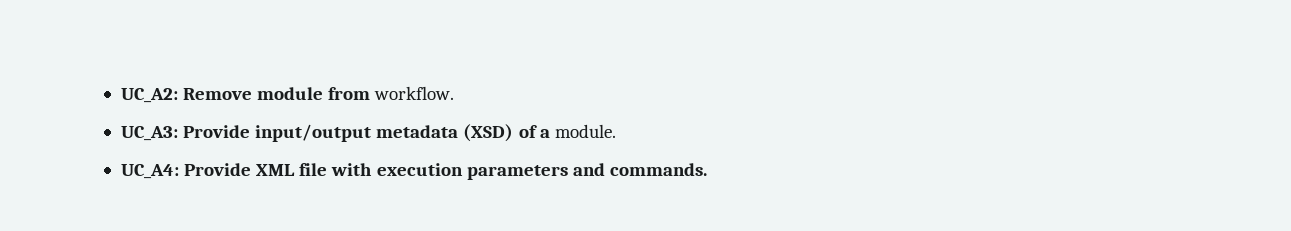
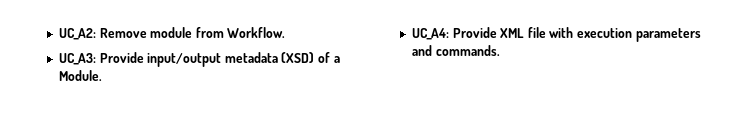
[374,86,455,100] workflow. -> [227,27,286,38] Workflow.
[554,124,616,138] module. -> [58,70,102,81] Module.

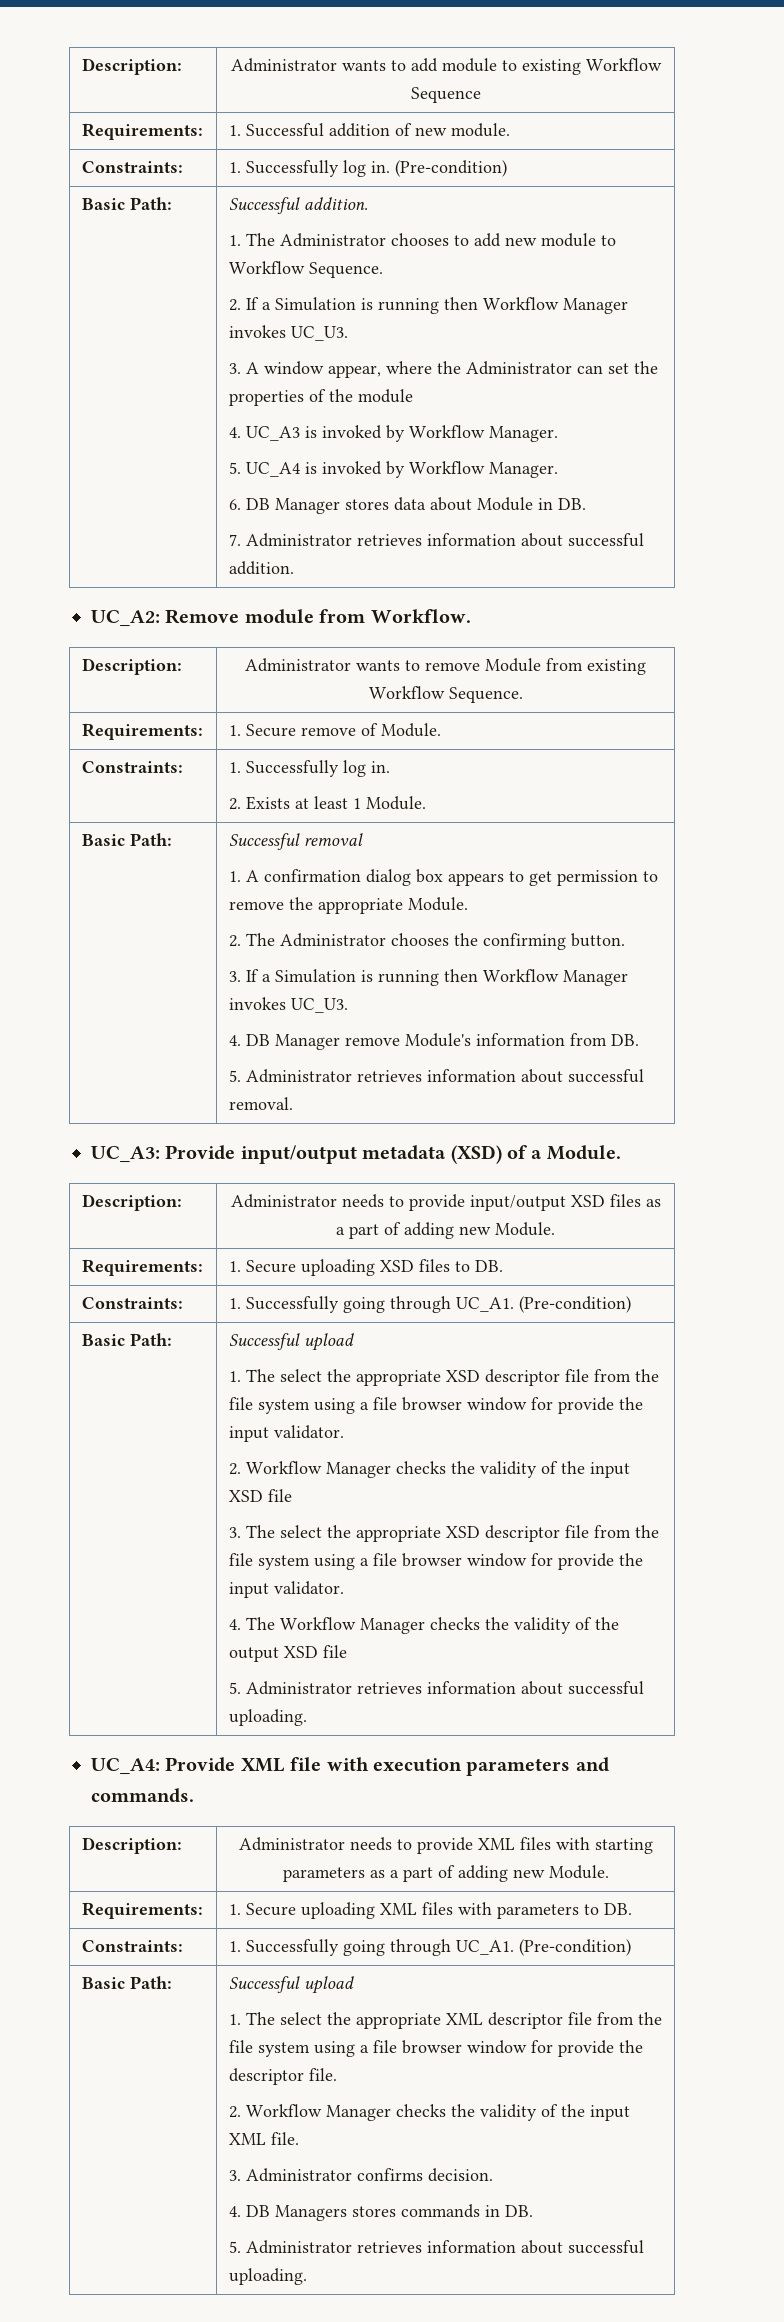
(58, 34) none -> [81,58,182,75] [230,58,662,75] [410,87,481,103] [81,123,203,140] [228,123,510,137] [81,161,183,173] [228,160,507,177] [81,197,172,210] [228,197,368,214] [228,233,616,247] [228,261,383,278] [228,297,628,314] [228,325,348,341] [228,361,658,378] [228,389,413,406] [228,425,558,442] [228,461,558,478] [228,497,586,514] [228,533,644,547] [228,561,294,575] Description: | Administrator wants to add module to existing Workflow Sequence // Requirements: | 1. Successful addition of new module. // Constraints: | 1. Successfully log in. (Pre-condition) // Basic Path: | Successful addition. // 1. The Administrator chooses to add new module to Workflow Sequence. // 2. If a Simulation is running then Workflow Manager invokes UC_U3. // 3. A window appear, where the Administrator can set the properties of the module // 4. UC_A3 is invoked by Workflow Manager. // 5. UC_A4 is invoked by Workflow Manager. // 6. DB Manager stores data about Module in DB. // 7. Administrator retrieves information about successful addition. //
(286, 32) none -> [81,658,182,675] [245,658,646,675] [368,686,523,703] [81,723,203,740] [228,723,441,737] [81,761,183,773] [228,760,390,777] [228,796,426,810] [81,833,172,846] [228,833,363,850] [228,869,658,886] [228,897,468,914] [228,933,625,950] [228,969,628,986] [228,997,348,1013] [228,1033,639,1050] [228,1069,644,1083] [228,1097,293,1110] // Description: | Administrator wants to remove Module from existing Workflow Sequence. // Requirements: | 1. Secure remove of Module. // Constraints: | 1. Successfully log in. // 2. Exists at least 1 Module. // Basic Path: | Successful removal // 1. A confirmation dialog box appears to get permission to remove the appropriate Module. // 2. The Administrator chooses the confirming button. // 3. If a Simulation is running then Workflow Manager invokes UC_U3. // 4. DB Manager remove Module's information from DB. // 5. Administrator retrieves information about successful removal.
(102, 75) none -> [81,1194,182,1211] [230,1194,661,1211] [336,1222,555,1239] [81,1259,203,1276] [228,1259,503,1276] [81,1297,183,1309] [228,1296,631,1313] [81,1333,172,1346] [228,1333,354,1351] [228,1369,659,1386] [228,1397,643,1414] [228,1425,344,1442] [228,1461,630,1478] [228,1489,292,1502] [228,1525,659,1542] [228,1553,643,1570] [228,1581,344,1598] [228,1617,619,1634] [228,1645,347,1662] [228,1681,644,1695] [228,1709,307,1726] // Description: | Administrator needs to provide input/output XSD files as a part of adding new Module. // Requirements: | 1. Secure uploading XSD files to DB. // Constraints: | 1. Successfully going through UC_A1. (Pre-condition) // Basic Path: | Successful upload // 1. The select the appropriate XSD descriptor file from the file system using a file browser window for provide the input validator. // 2. Workflow Manager checks the validity of the input XSD file // 3. The select the appropriate XSD descriptor file from the file system using a file browser window for provide the input validator. // 4. The Workflow Manager checks the validity of the output XSD file // 5. Administrator retrieves information about successful uploading.
(500, 50) none -> [81,1837,182,1854] [238,1837,653,1854] [282,1865,609,1882] [81,1902,203,1919] [228,1902,632,1919] [81,1940,183,1952] [228,1939,631,1956] [81,1976,172,1989] [228,1976,354,1994] [228,2012,662,2029] [228,2040,643,2057] [228,2068,337,2085] [228,2104,630,2121] [228,2132,299,2145] [228,2168,493,2182] [228,2204,533,2221] [228,2240,644,2254] [228,2268,307,2285] // Description: | Administrator needs to provide XML files with starting parameters as a part of adding new Module. // Requirements: | 1. Secure uploading XML files with parameters to DB. // Constraints: | 1. Successfully going through UC_A1. (Pre-condition) // Basic Path: | Successful upload // 1. The select the appropriate XML descriptor file from the file system using a file browser window for provide the descriptor file. // 2. Workflow Manager checks the validity of the input XML file. // 3. Administrator confirms decision. // 4. DB Managers stores commands in DB. // 5. Administrator retrieves information about successful uploading.

